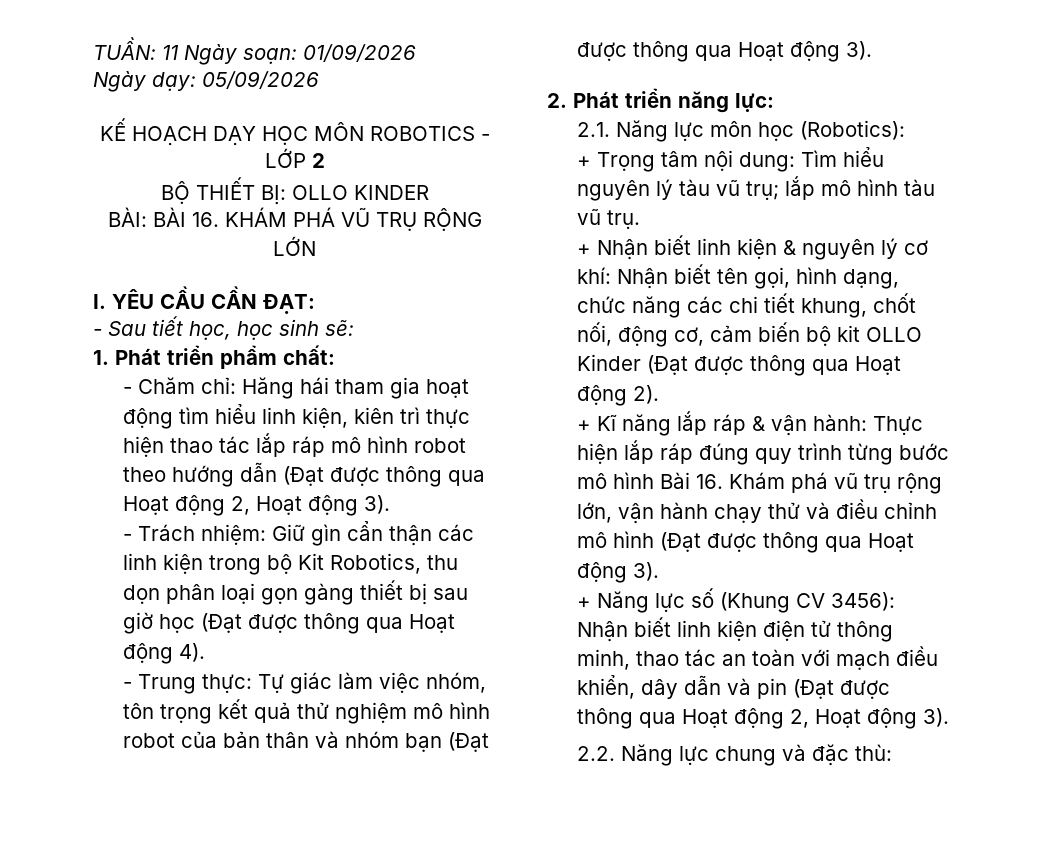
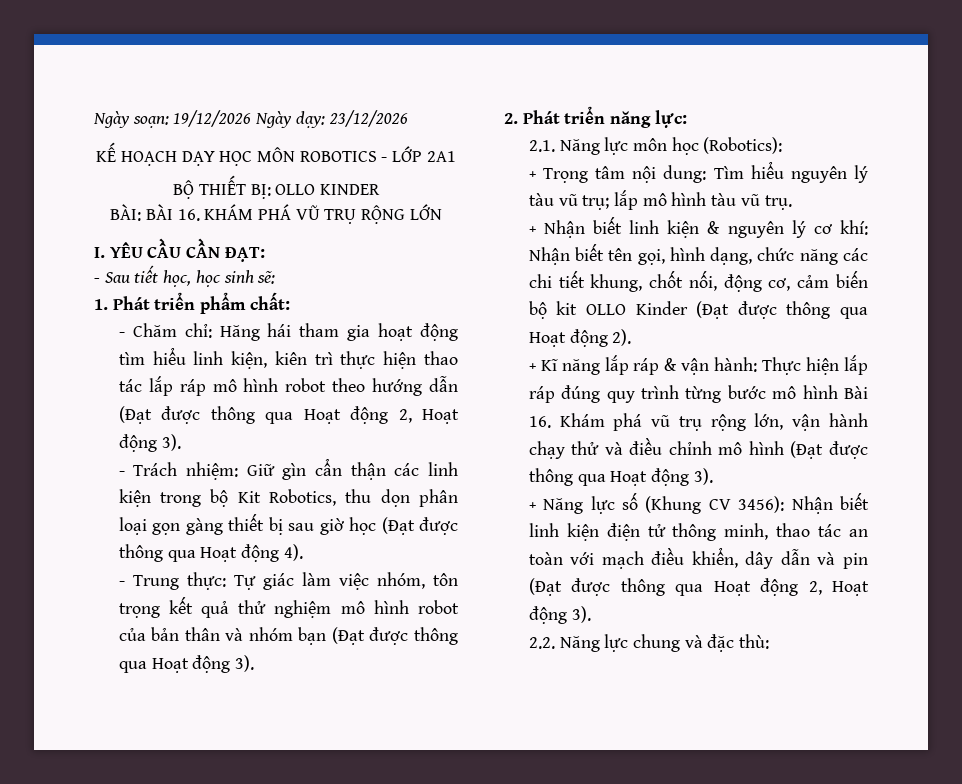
[93,37,179,60] TUẦN: 11 -> (93, 119) none
[303,44,416,62] 01/09/2026 // -> [173,110,252,127] 19/12/2026
[202,71,319,89] 05/09/2026 -> [328,110,408,127] 23/12/2026
[311,153,325,168] 2 -> [426,151,456,162] 2A1

